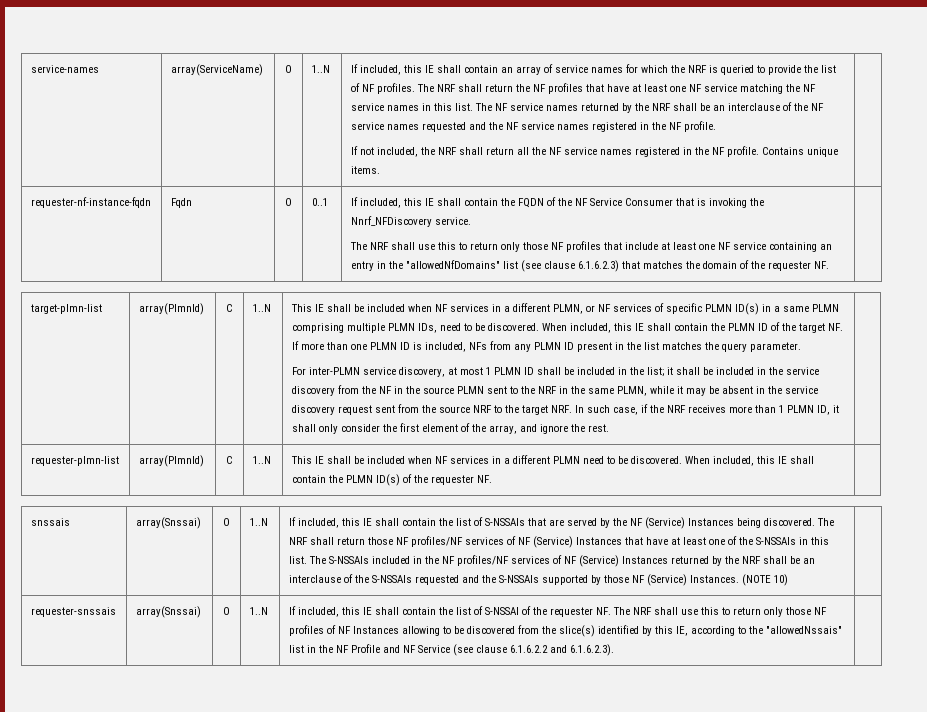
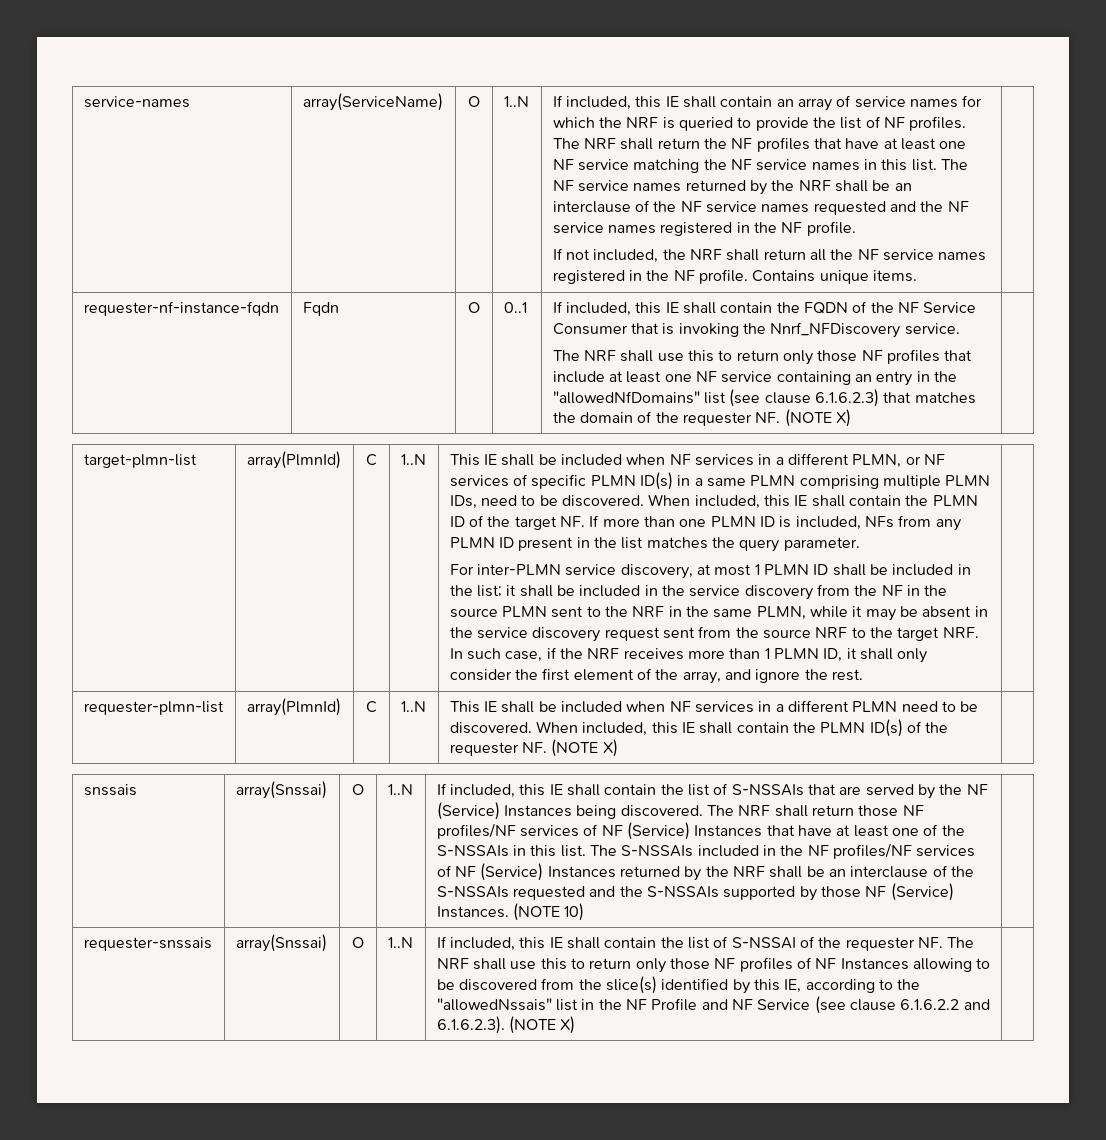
(829, 265) none -> [784,409,851,427] (NOTE X)
(492, 479) none -> [551,739,618,757] (NOTE X)
(614, 650) none -> [509,1016,576,1034] (NOTE X)

